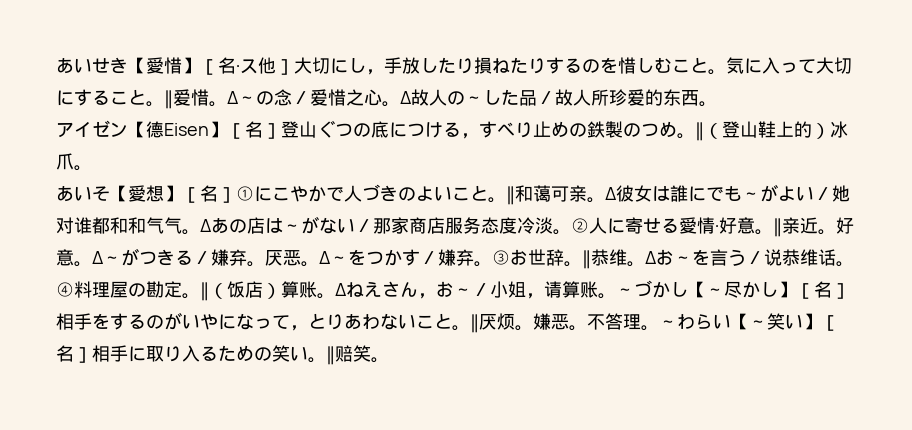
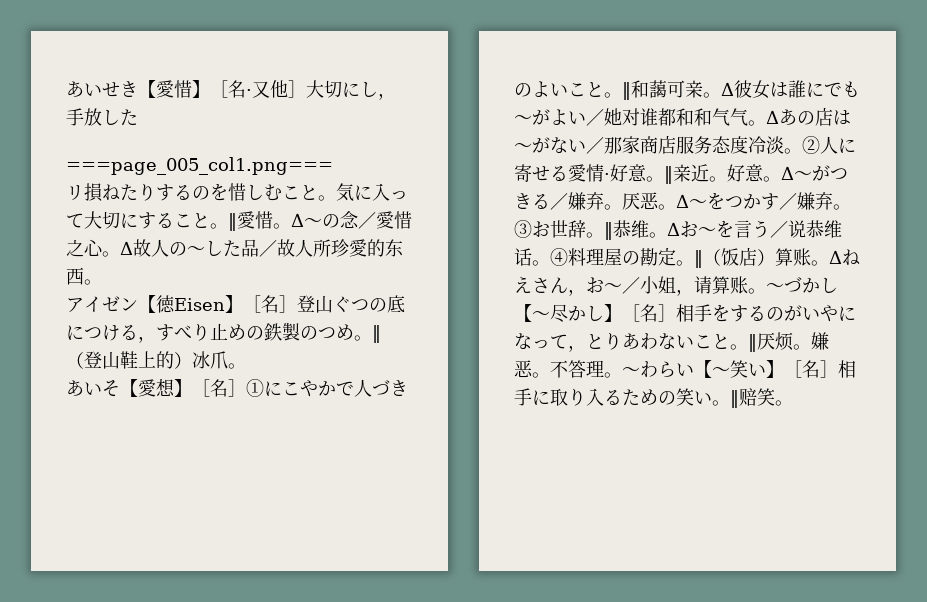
[240,59,258,74] ス -> [252,81,270,98] 又
[456,58,474,74] り -> [66,157,333,175] [66,185,84,200] // ===page_005_col1.png=== // リ
[173,89,191,106] 爱 -> [237,211,255,229] 愛
[310,89,328,106] 爱 -> [376,211,394,229] 愛
[627,89,645,106] 爱 -> [349,239,367,257] 愛
[146,121,164,138] 德 -> [156,295,175,313] 徳
[533,185,551,202] 蔼 -> [649,80,667,98] 藹

